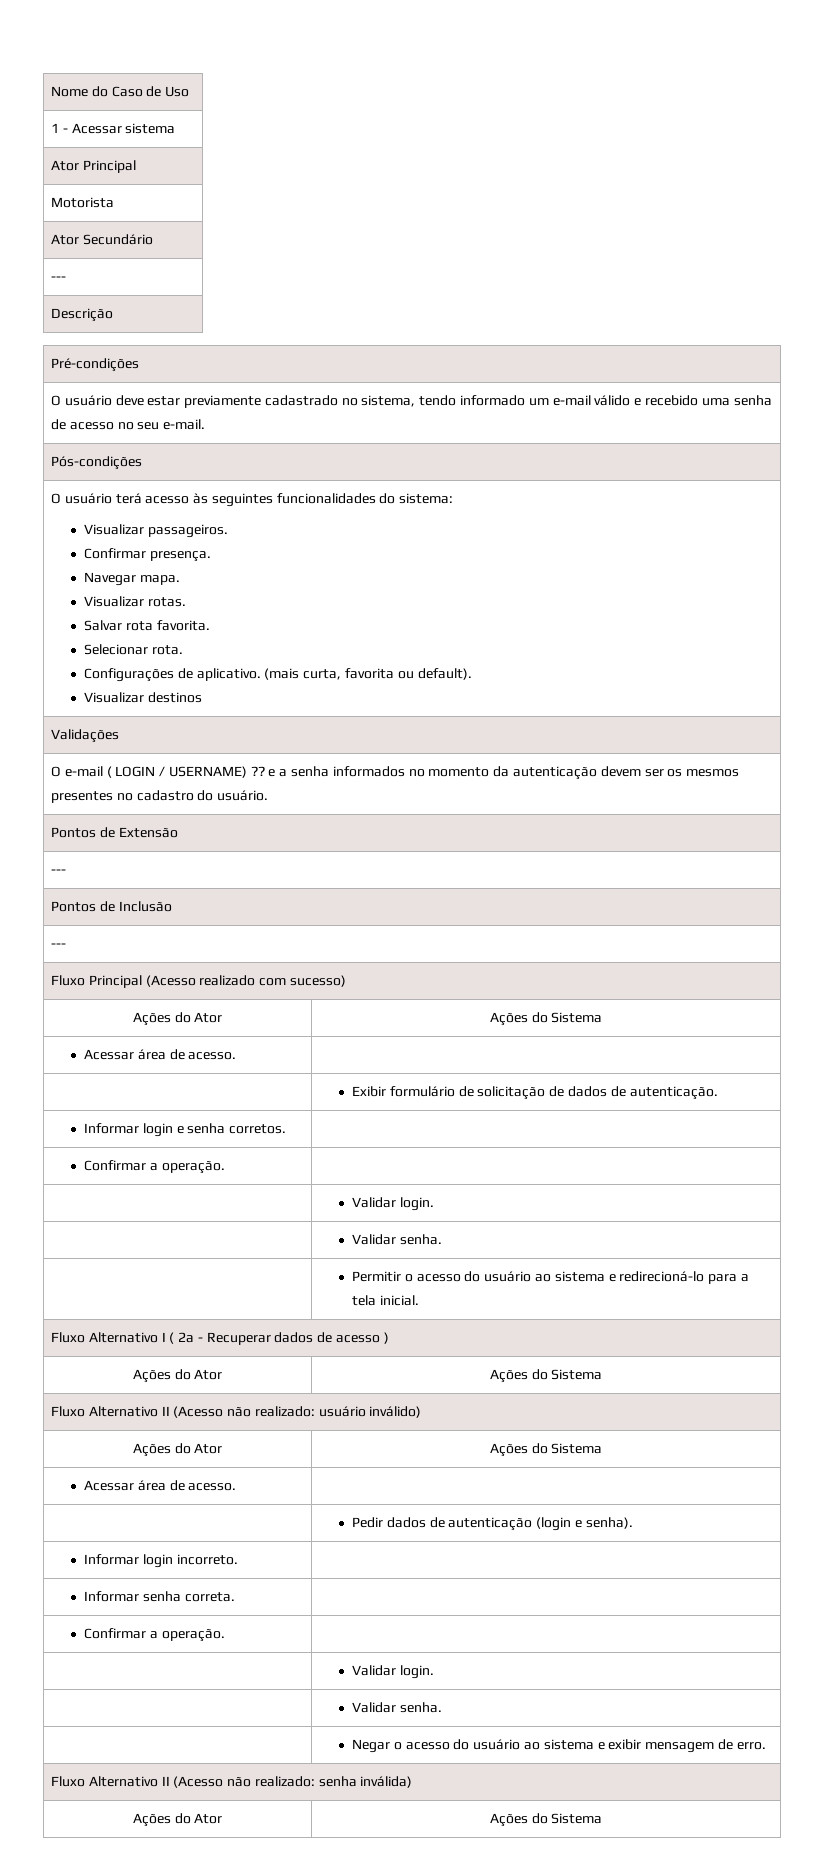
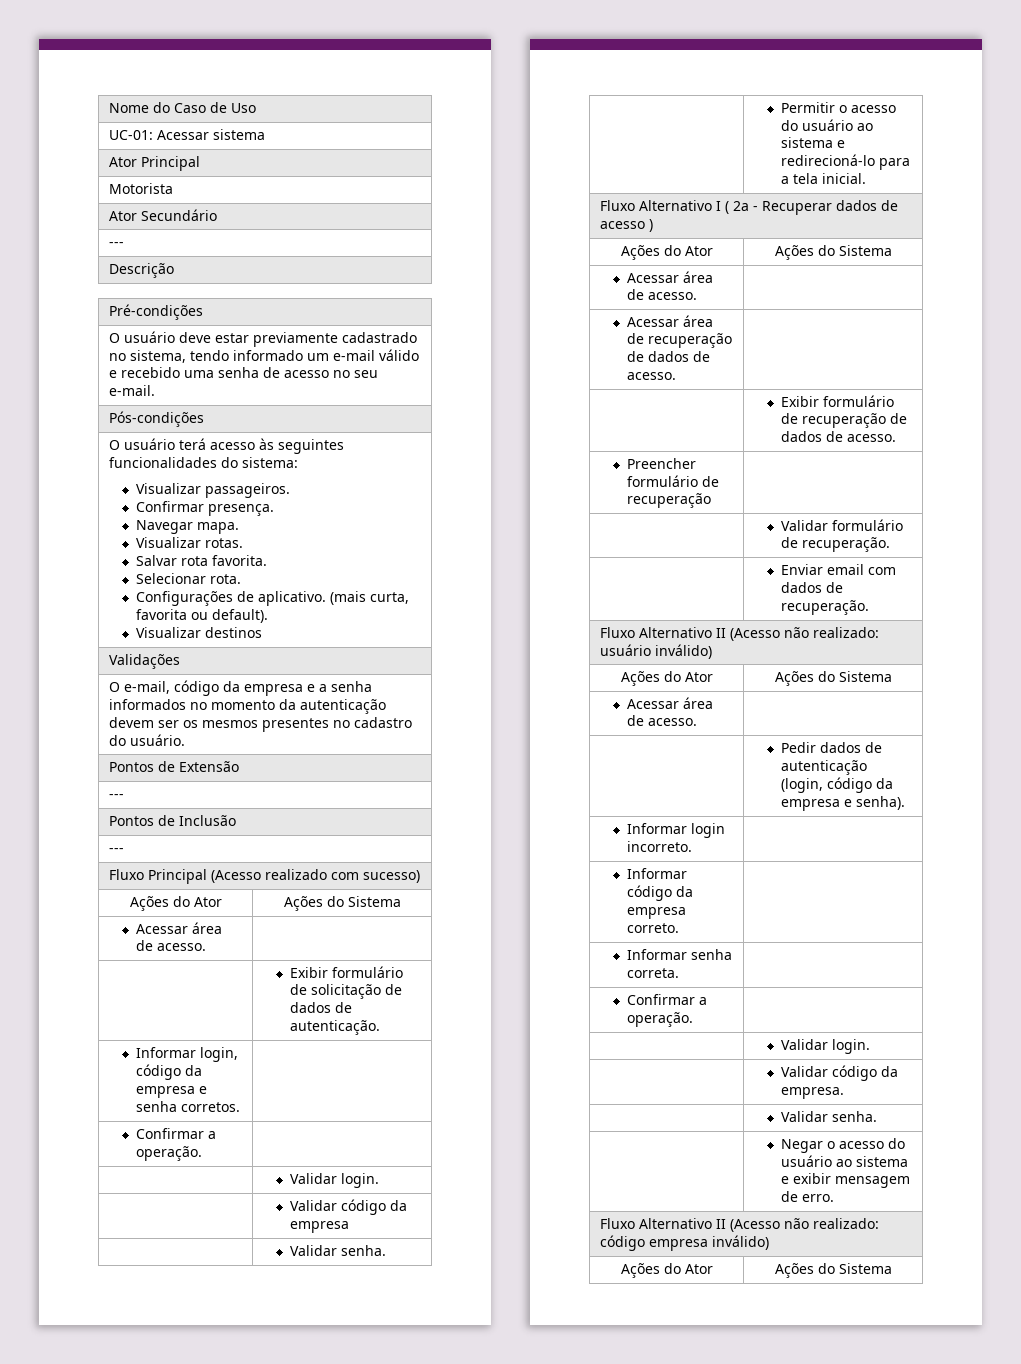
[51,123,68,133] 1 - -> [109,130,154,140] UC-01:
[64,766,265,778] e-mail ( LOGIN / USERNAME) ?? -> [124,680,304,696] e-mail, código da empresa
[142,1123,173,1137] login -> [199,1047,238,1062] [135,1064,202,1080] [135,1086,195,1098] login, código da empresa
(434, 1204) none -> [289,1199,407,1215] [289,1221,349,1233] // | Validar código da empresa
(603, 1374) none -> [626,271,713,283] [626,289,697,300] [626,315,713,327] [626,333,732,348] [626,351,710,362] [626,372,676,380] [780,395,894,407] [780,413,907,428] [780,431,896,442] [626,458,696,469] [626,475,719,487] [626,493,711,508] [780,519,903,531] [780,537,890,552] [780,564,896,575] [780,582,843,593] [780,600,869,615] // Acessar área de acesso. | // Acessar área de recuperação de dados de acesso. | // | Exibir formulário de recuperação de dados de acesso. // Preencher formulário de recuperação | // | Validar formulário de recuperação. // | Enviar email com dados de recuperação.
[536,1517,572,1531] (login -> [780,777,893,793] [780,799,840,811] (login, código da empresa
(238, 1559) none -> [626,868,687,879] [626,885,693,901] [626,907,686,919] [626,923,679,933] // Informar código da empresa correto. |
(434, 1672) none -> [780,1065,898,1081] [780,1087,844,1099] // | Validar código da empresa.
[318,1776,413,1788] senha inválida) -> [600,1235,770,1251] código empresa inválido)

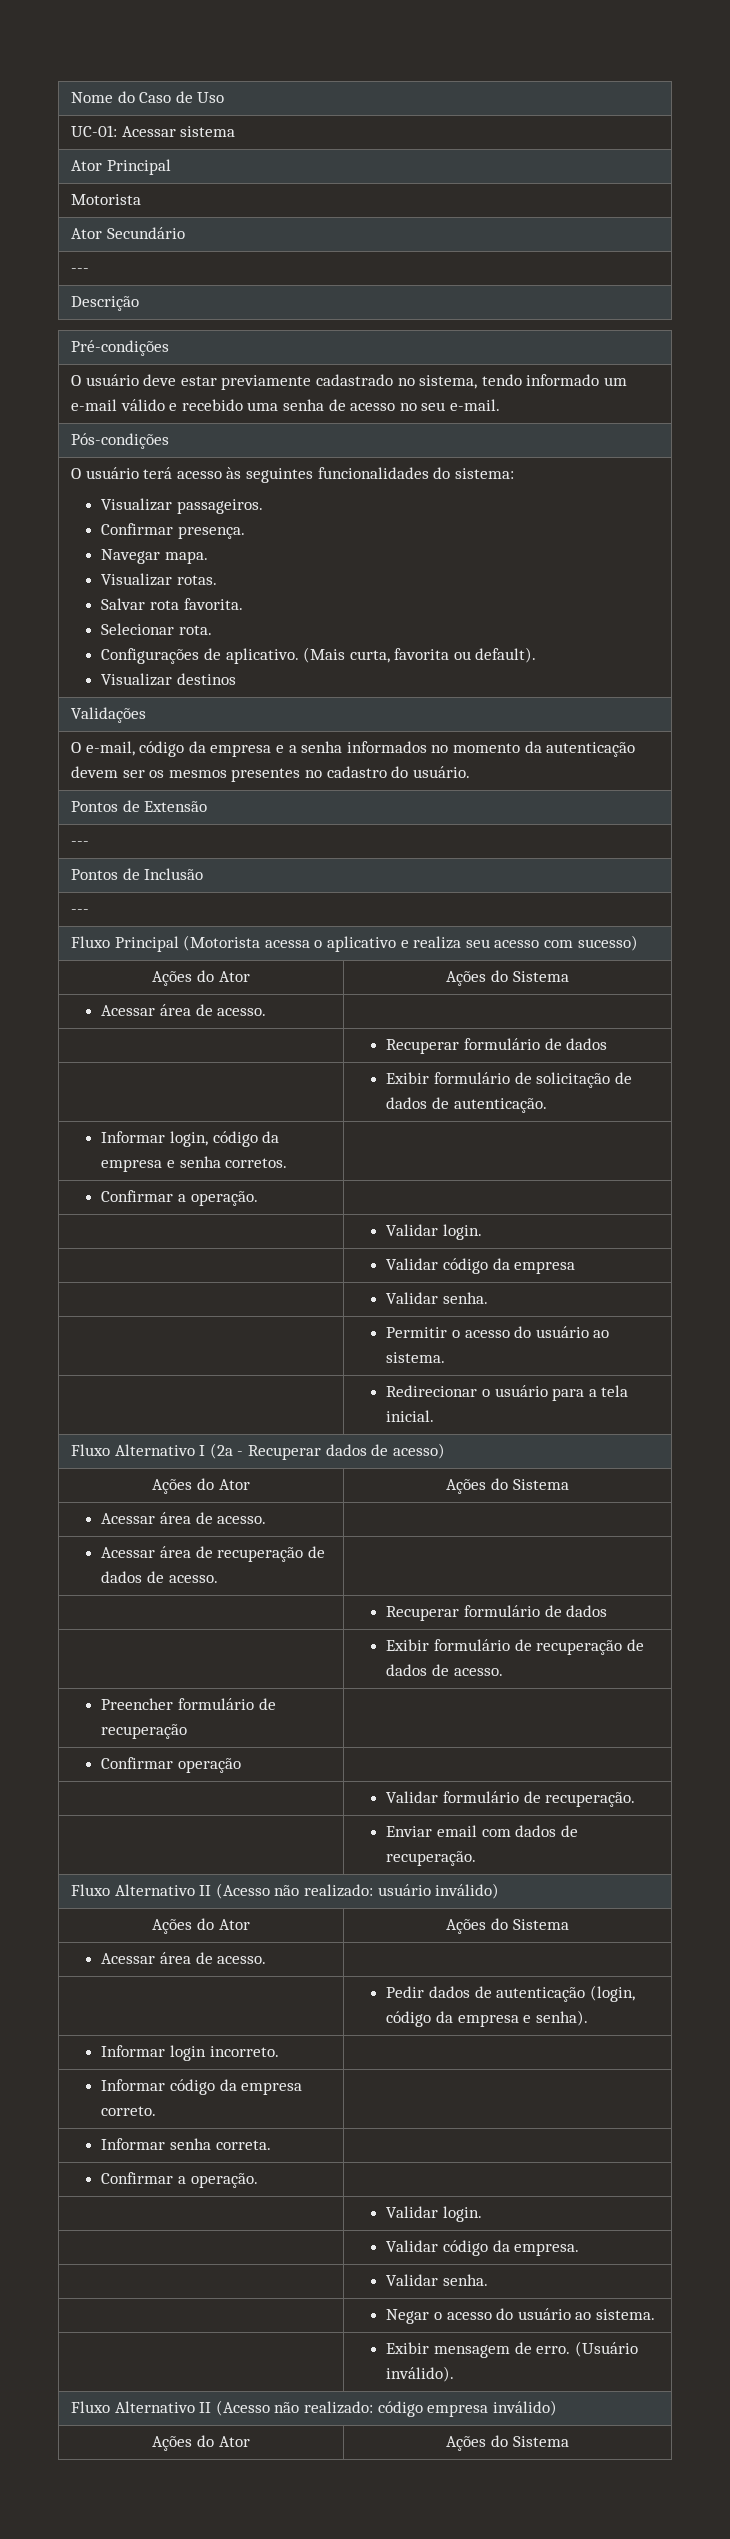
[329,591,366,605] (mais -> [303,647,346,663] (Mais
[211,869,328,883] (Acesso realizado -> [183,935,540,952] (Motorista acessa o aplicativo e realiza seu acesso
(206, 947) none -> [386,1038,608,1054] // | Recuperar formulário de dados
[780,137,845,148] [780,154,875,166] sistema e redirecioná-lo -> [386,1352,446,1363] [386,1385,548,1397] sistema. // | Redirecionar o usuário
[725,201,750,214] ( 2a -> [209,1443,233,1459] (2a
[600,219,654,232] acesso ) -> [392,1443,445,1459] acesso)
(676, 376) none -> [386,1605,608,1621] // | Recuperar formulário de dados
(711, 500) none -> [101,1757,241,1773] // Confirmar operação |
[855,1156,908,1167] [780,1173,831,1184] sistema e exibir -> [595,2309,655,2320] [386,2342,430,2354] sistema. // | Exibir
(834, 1198) none -> [574,2341,638,2357] [386,2366,455,2382] (Usuário inválido).

